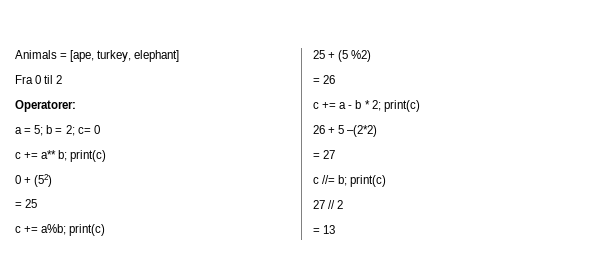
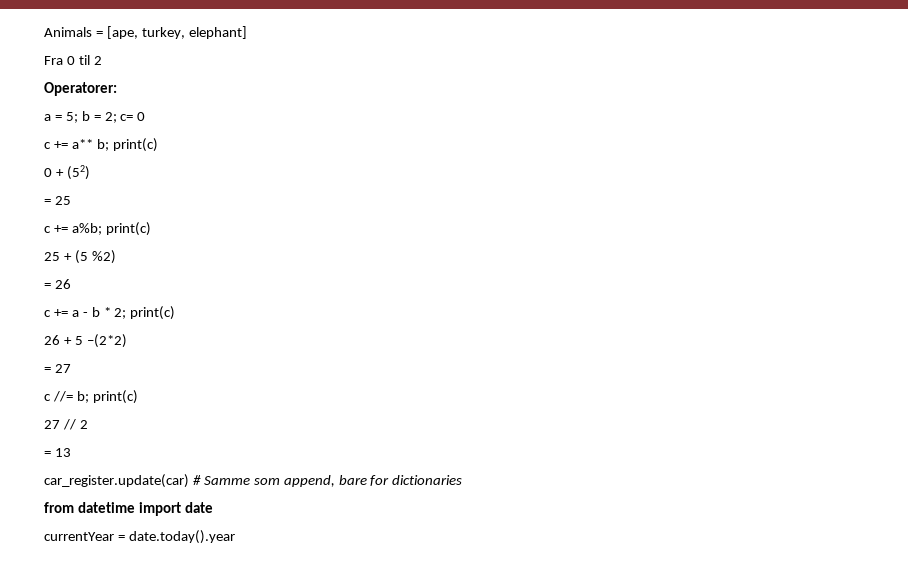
(336, 229) none -> [44,474,463,488] [44,502,213,516] [44,530,235,544] // car_register.update(car) # Samme som append, bare for dictionaries // from datetime import date // currentYear = date.today().year

